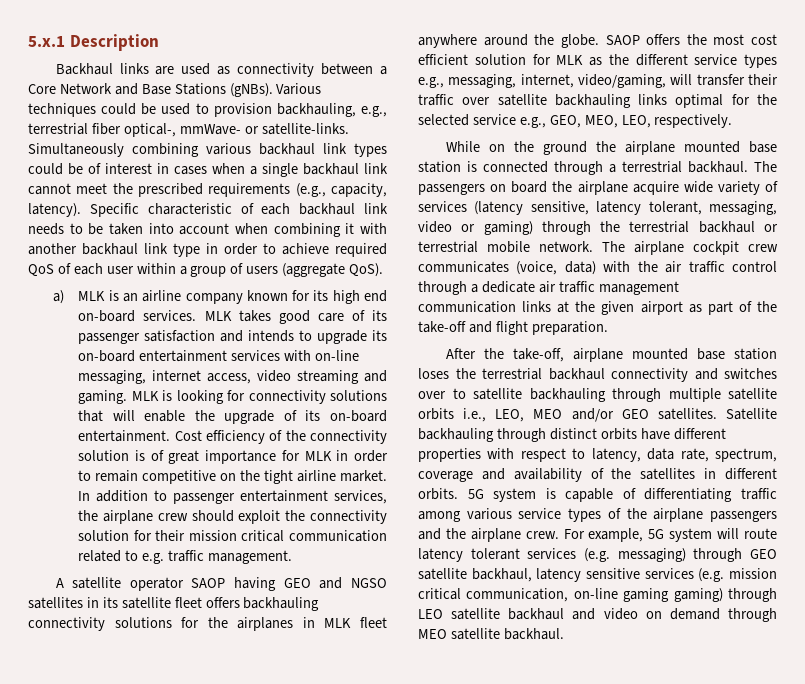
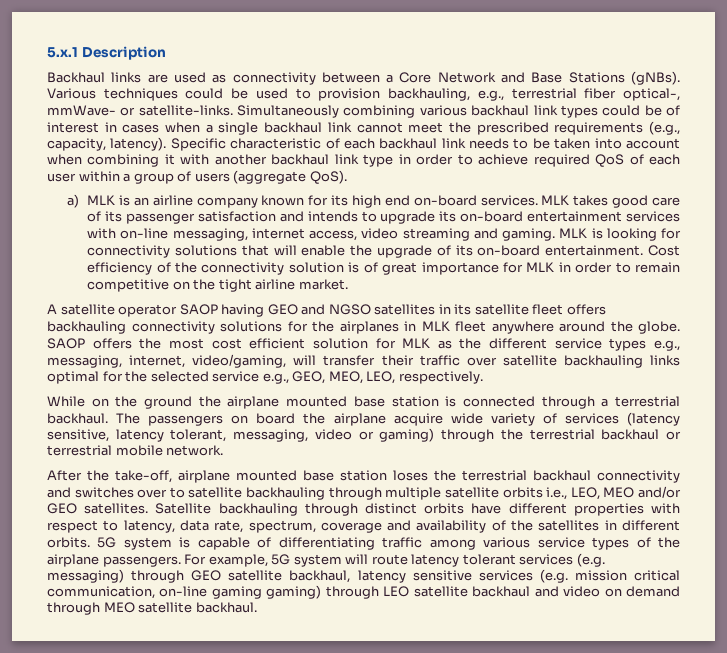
[78,490,387,504] [78,510,387,524] [78,530,388,542] [78,550,293,564] In addition to passenger entertainment services, the airplane crew should exploit the connectivity solution for their mission critical communication related to e.g. traffic management. -> (348, 284) none
[602,241,778,255] [418,261,778,275] [418,281,679,295] [418,301,777,315] [418,321,608,335] The airplane cockpit crew communicates (voice, data) with the air traffic control through a dedicate air traffic management communication links at the given airport as part of the take-off and flight preparation. -> (224, 450) none
[710,511,777,522] [418,528,559,542] passengers and the airplane crew. -> [102,556,181,567] passengers.

